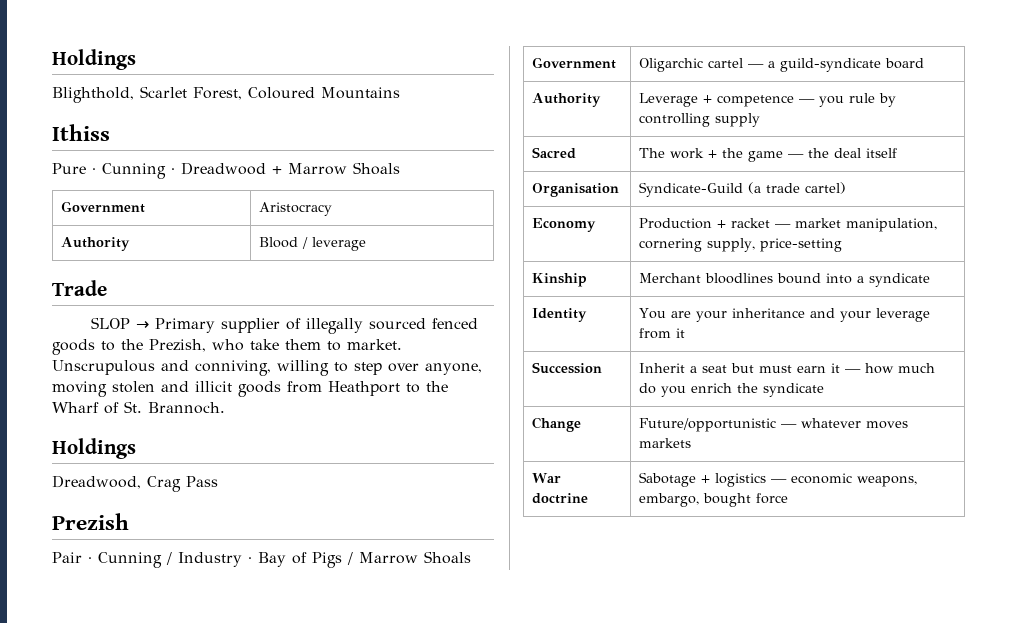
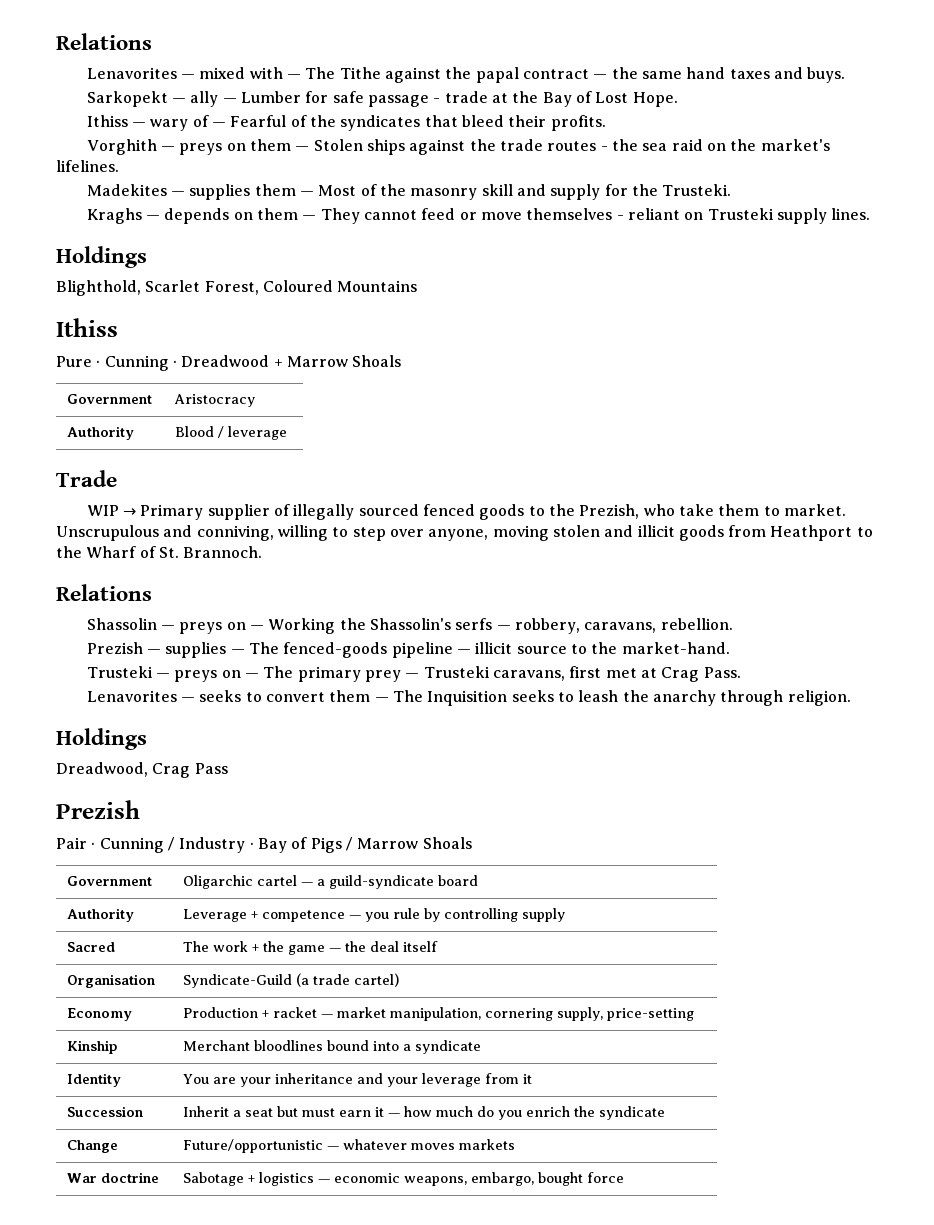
(52, 59) none -> [56,33,152,50] [86,67,846,83] [86,91,678,107] [86,115,606,131] [86,139,830,155] [56,160,119,172] [86,184,732,200] [86,208,871,224] Relations // Lenavorites — mixed with — The Tithe against the papal contract — the same hand taxes and buys. // Sarkopekt — ally — Lumber for safe passage - trade at the Bay of Lost Hope. // Ithiss — wary of — Fearful of the syndicates that bleed their profits. // Vorghith — preys on them — Stolen ships against the trade routes - the sea raid on the market's lifelines. // Madekites — supplies them — Most of the masonry skill and supply for the Trusteki. // Kraghs — depends on them — They cannot feed or move themselves - reliant on Trusteki supply lines. //
[91,317,131,329] SLOP -> [86,505,119,516] WIP
(225, 408) none -> [56,584,152,601] [86,618,733,634] [86,642,730,658] [86,666,741,682] [86,690,851,706] // Relations // Shassolin — preys on — Working the Shassolin's serfs — robbery, caravans, rebellion. // Prezish — supplies — The fenced-goods pipeline — illicit source to the market-hand. // Trusteki — preys on — The primary prey — Trusteki caravans, first met at Crag Pass. // Lenavorites — seeks to convert them — The Inquisition seeks to leash the anarchy through religion.

